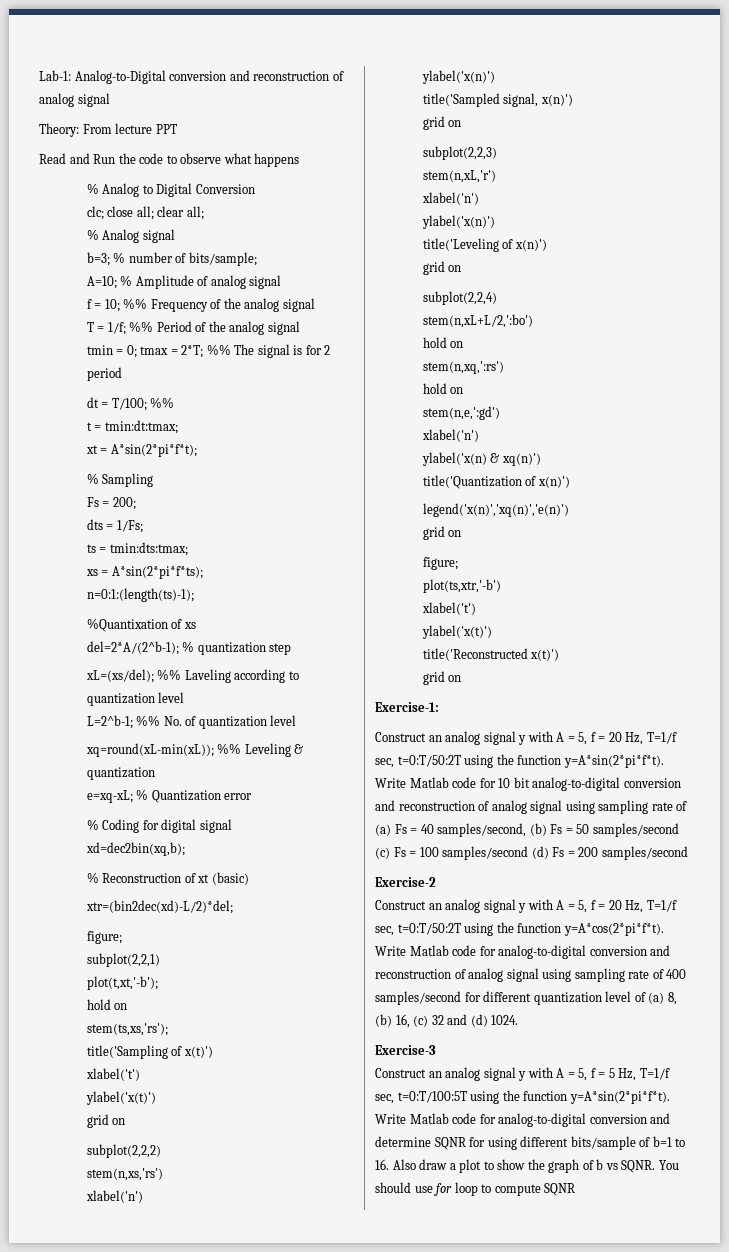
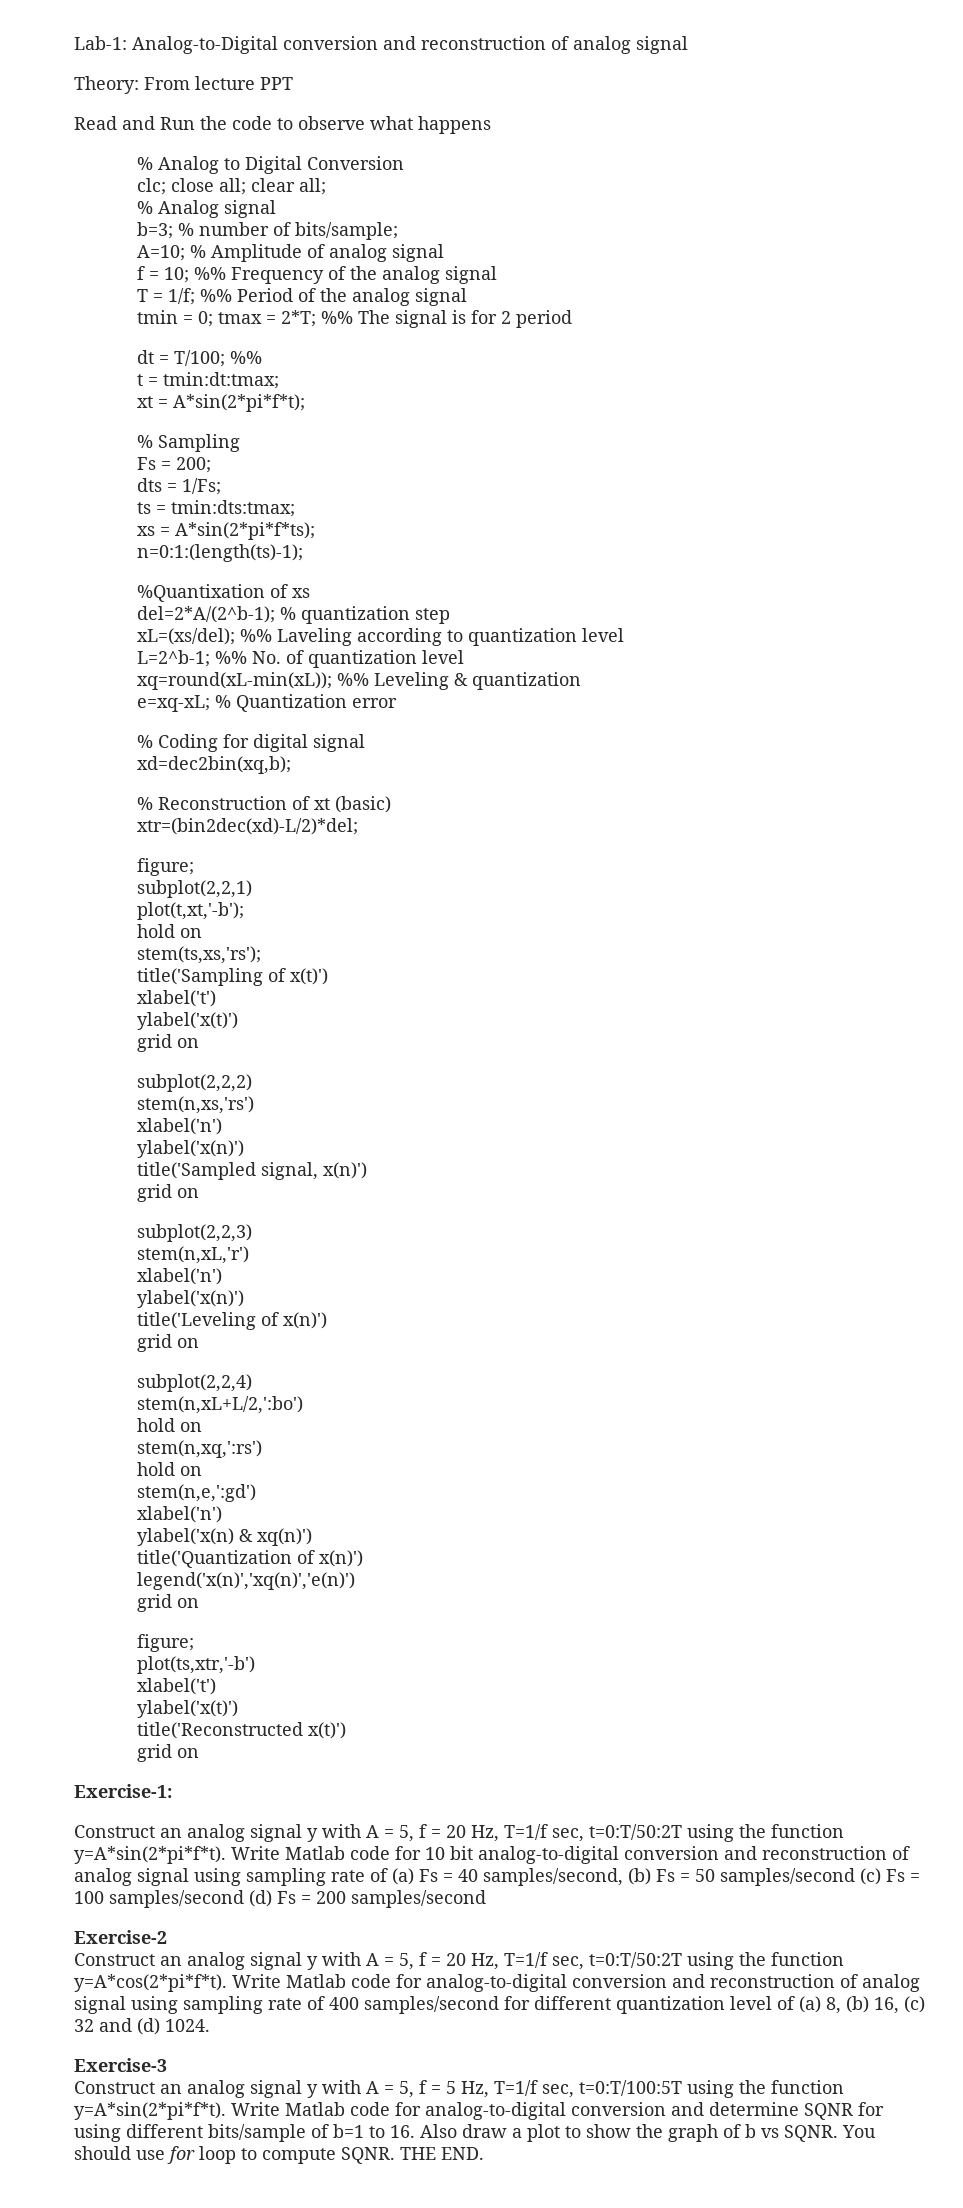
[544,1183,576,1196] SQNR -> [341,2147,484,2164] SQNR. THE END.

